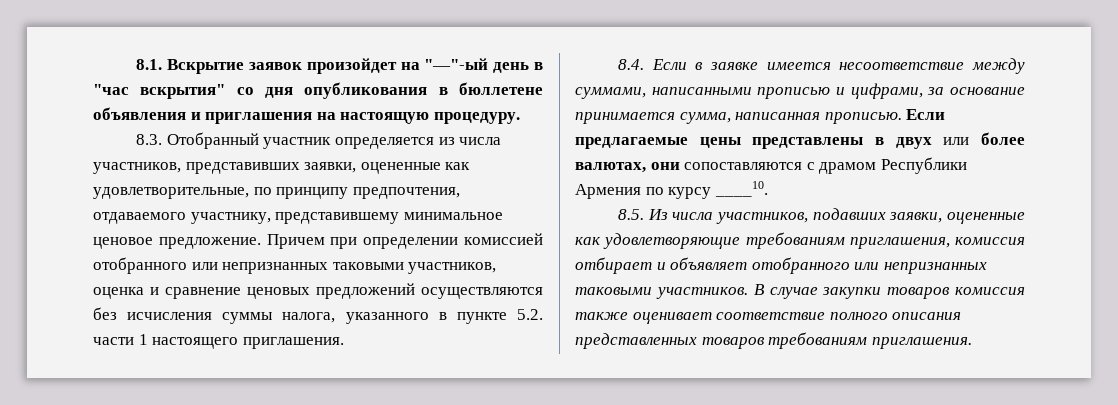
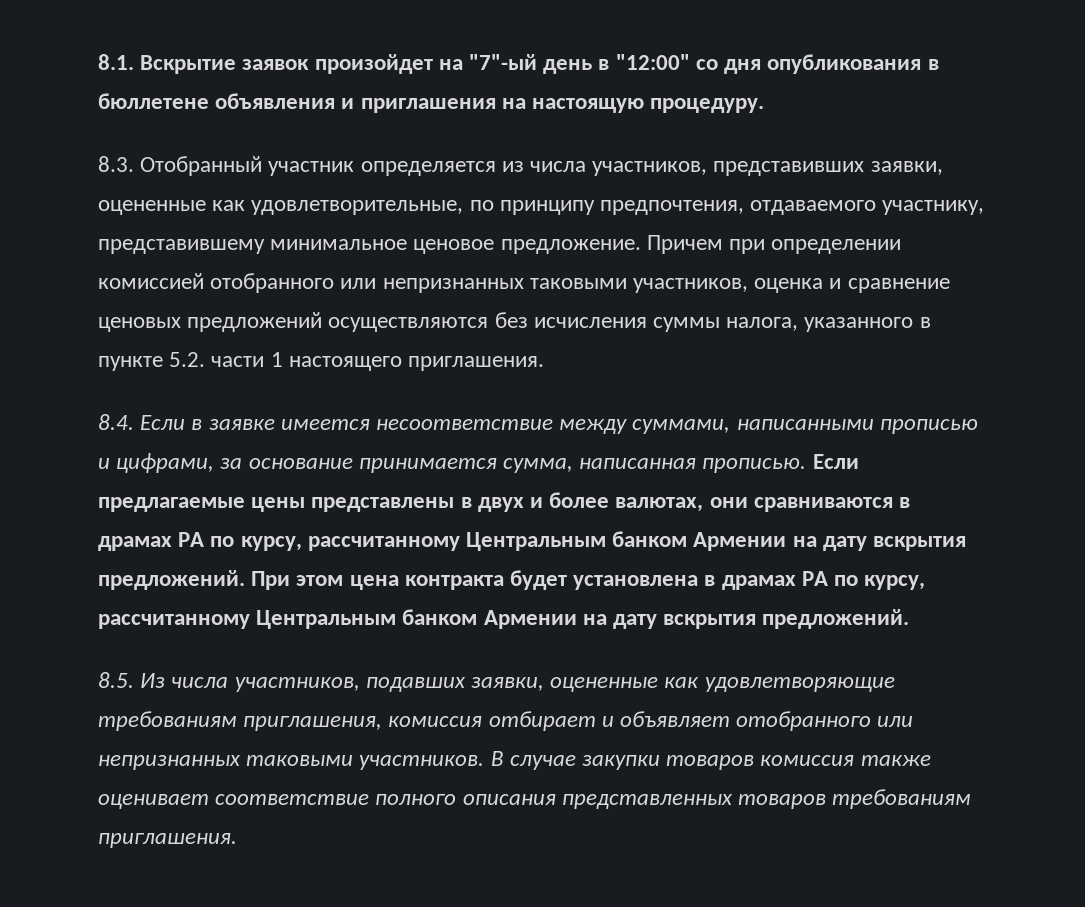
[424,58,489,70] "—"-ый -> [469,54,538,70] "7"-ый
[93,84,226,99] "час вскрытия" -> [615,54,690,70] "12:00"
[943,137,970,145] или -> [530,497,544,508] и
[684,157,967,174] [575,181,768,199] сопоставляются с драмом Республики Армения по курсу ____10. -> [753,497,911,512] [98,531,967,551] [98,570,926,590] [98,609,910,629] сравниваются в драмах РА по курсу, рассчитанному Центральным банком Армении на дату вскрытия предложений. При этом цена контракта будет установлена в драмах РА по курсу, рассчитанному Центральным банком Армении на дату вскрытия предложений.

